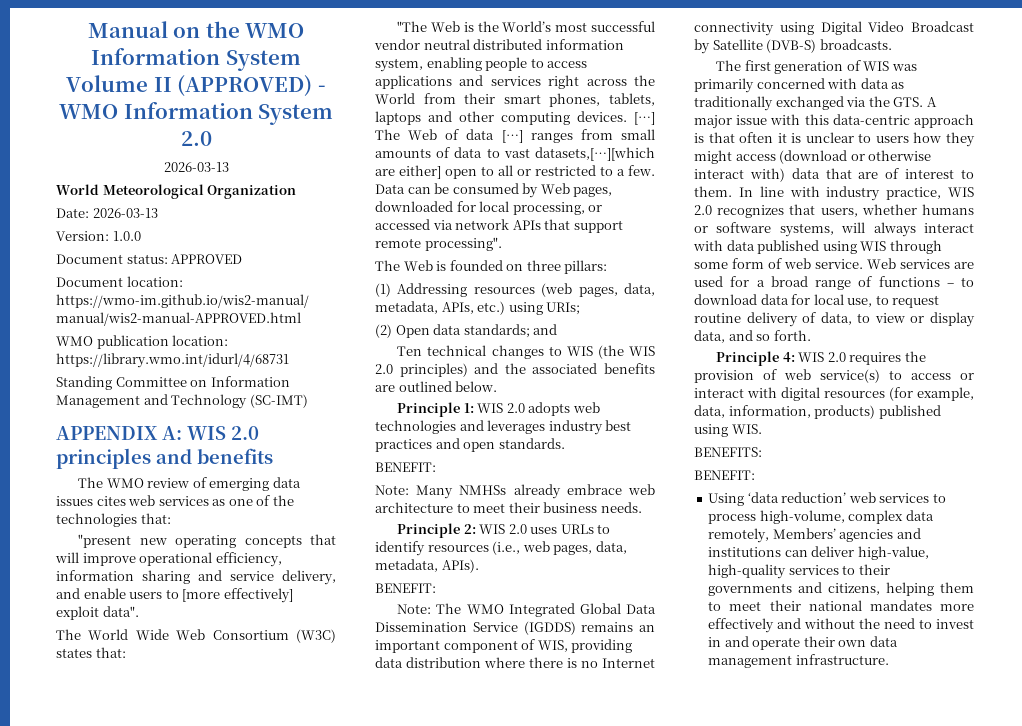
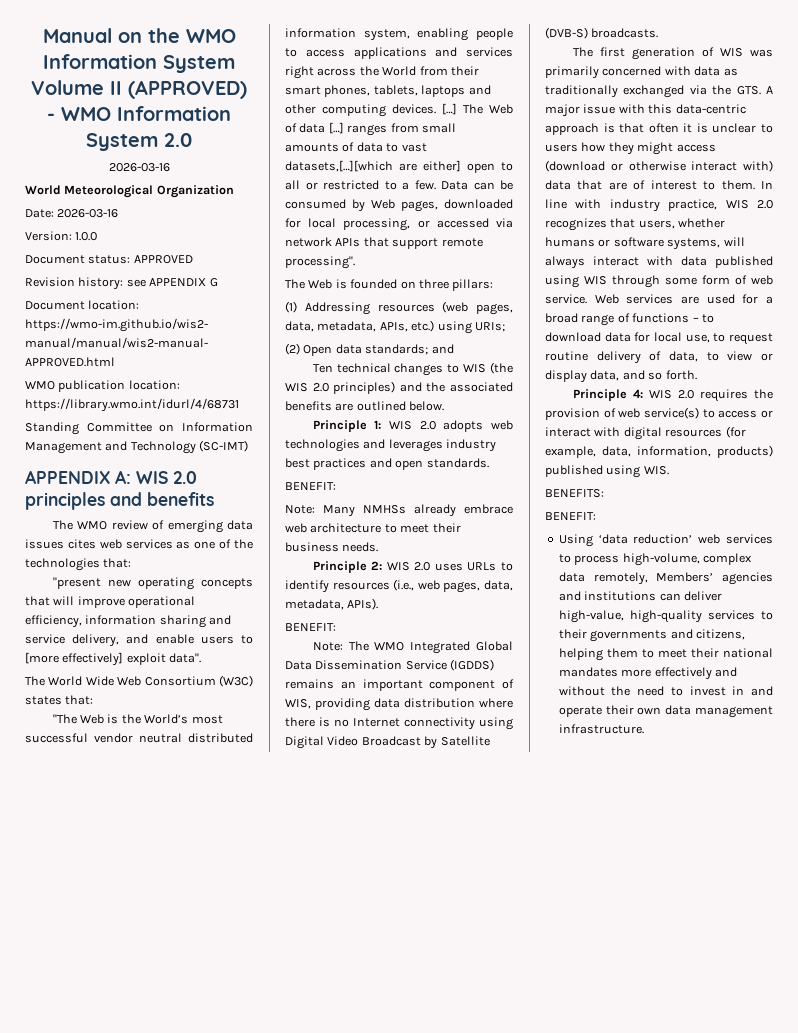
[163,162,229,172] 2026-03-13 -> [108,163,170,172] 2026-03-16
[92,208,158,218] 2026-03-13 -> [57,209,119,218] 2026-03-16
(243, 259) none -> [25,277,218,290] // Revision history: see APPENDIX G

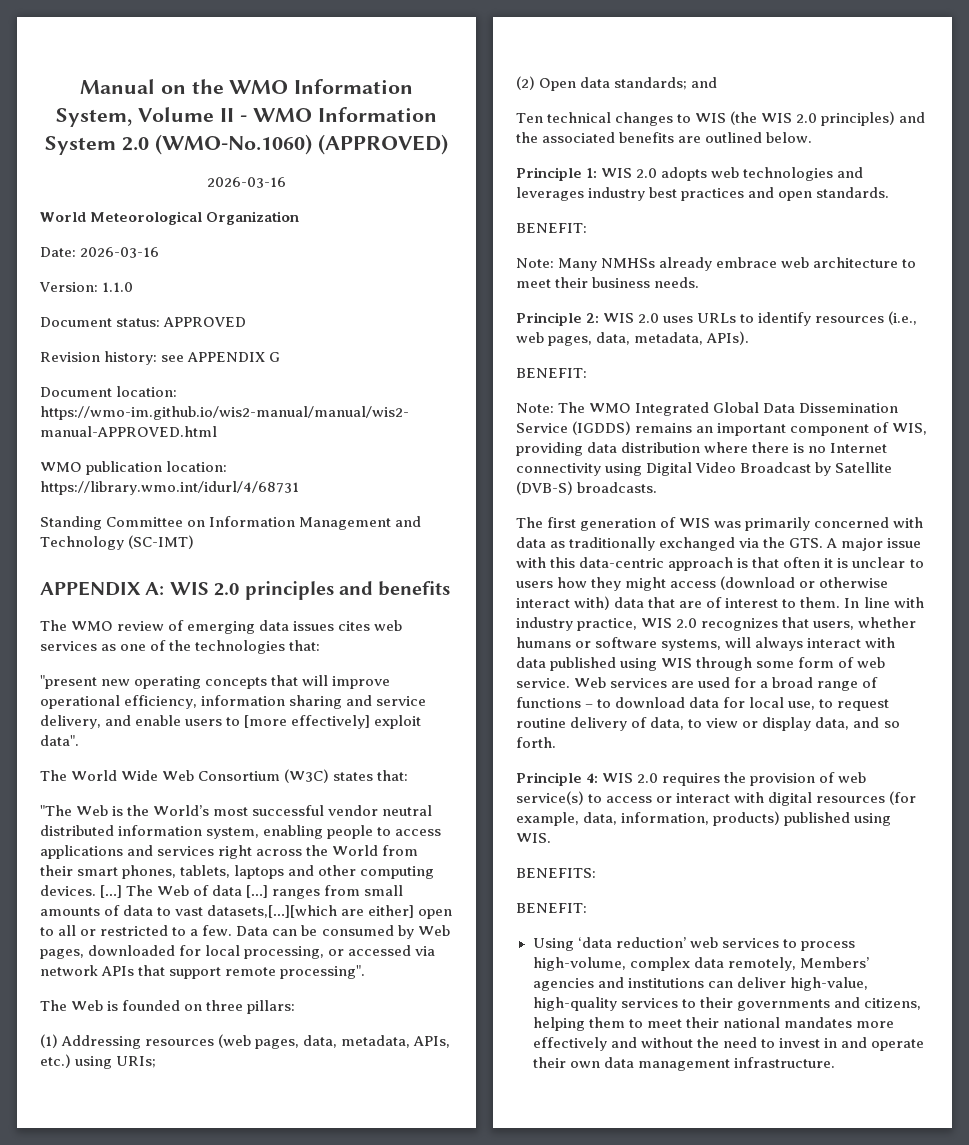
[163,55,235,73] System -> [56,108,133,127] System,
[128,80,247,99] (APPROVED) -> (235, 115) none
(192, 140) none -> [154,134,448,155] (WMO-No.1060) (APPROVED)
[75,232,98,241] 1.0.0 -> [102,282,134,292] 1.1.0

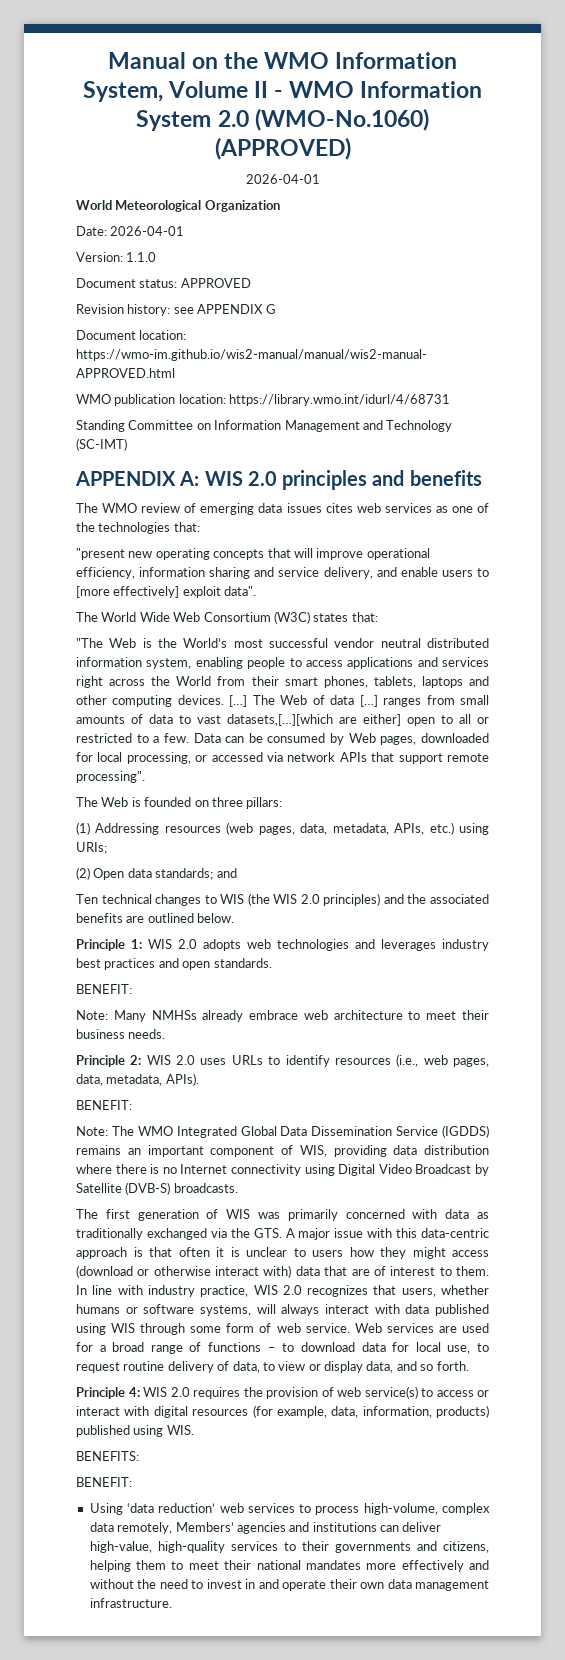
[207,177,286,188] 2026-03-16 -> [245,174,320,184] 2026-04-01
[80,247,160,258] 2026-03-16 -> [110,226,185,236] 2026-04-01

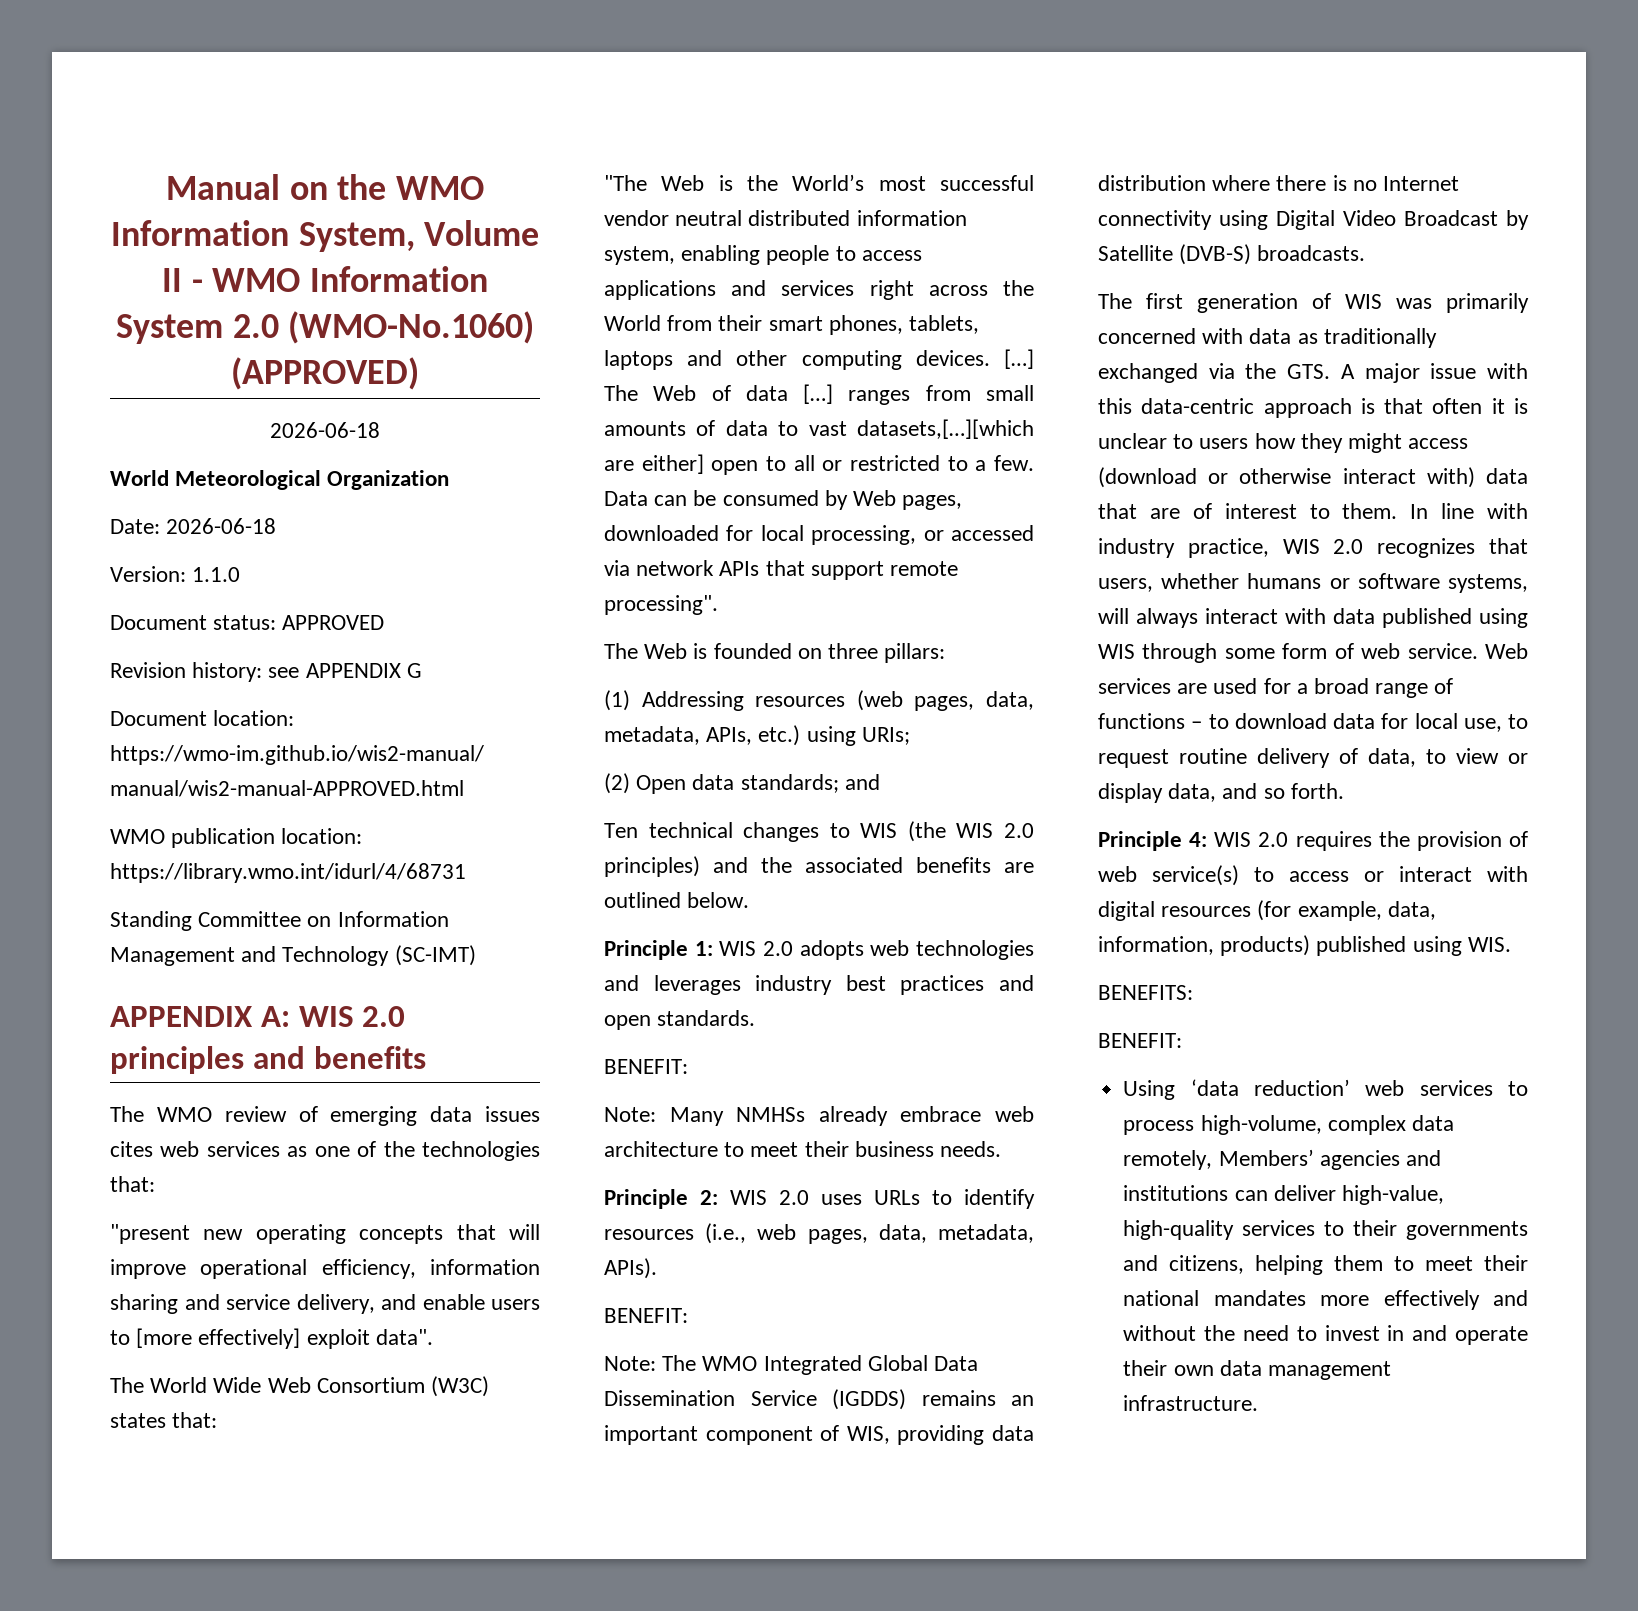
[245,174,320,184] 2026-04-01 -> [270,422,380,438] 2026-06-18
[110,226,185,236] 2026-04-01 -> [166,518,277,534] 2026-06-18

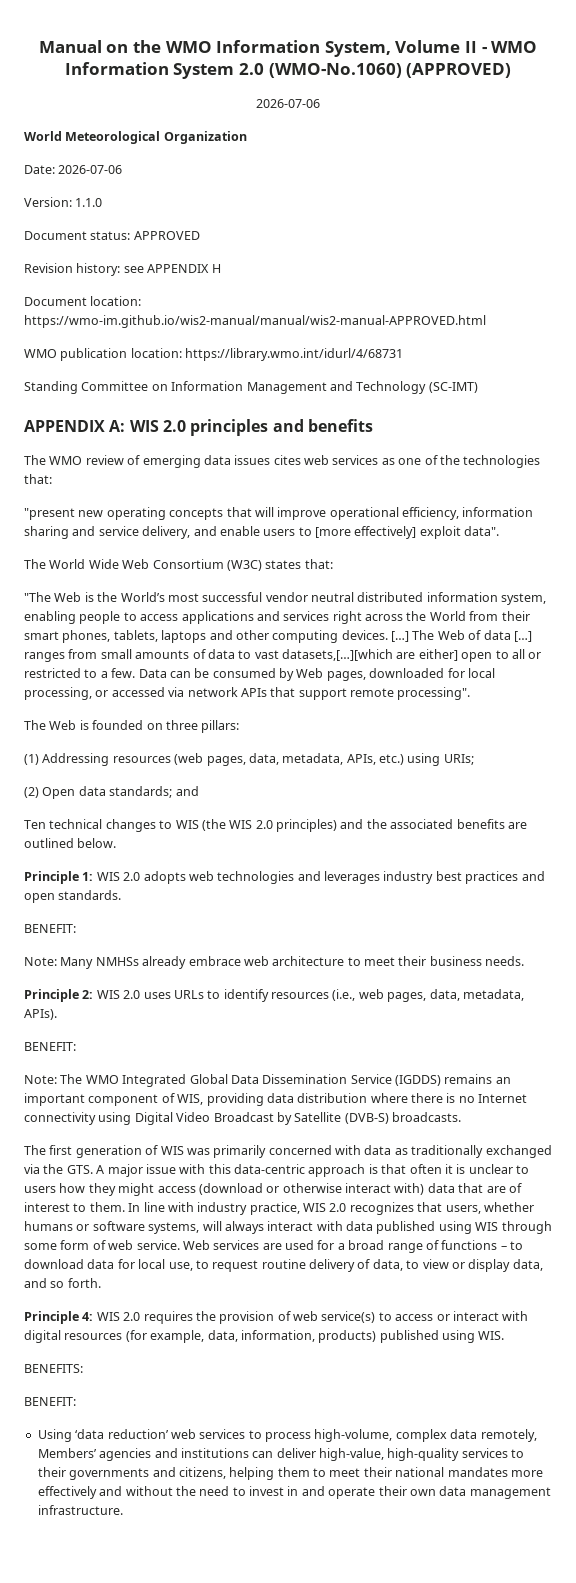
[270,422,380,438] 2026-06-18 -> [256,99,320,108] 2026-07-06
[166,518,277,534] 2026-06-18 -> [58,165,123,174] 2026-07-06
[406,663,422,678] G -> [211,264,221,273] H

